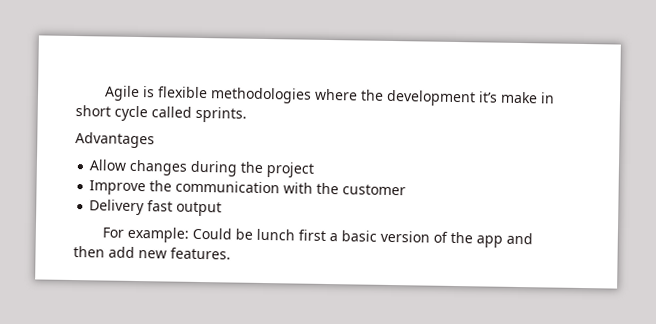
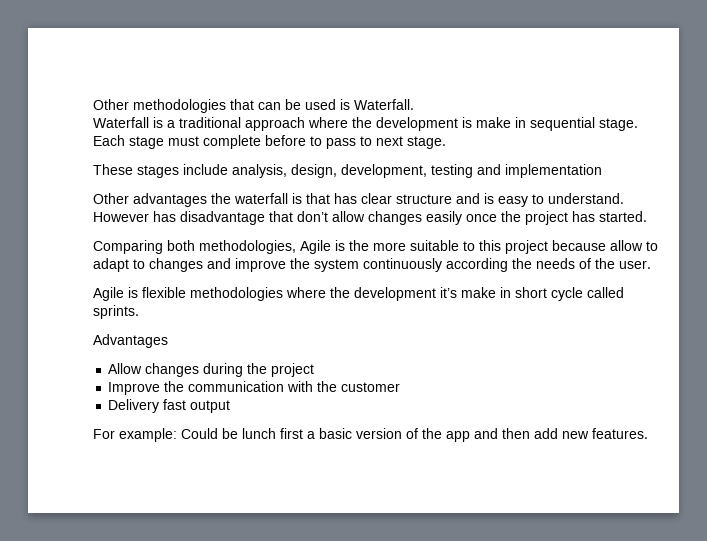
(104, 93) none -> [93,99,414,113] [93,117,638,131] [93,135,446,149] [93,164,602,178] [93,193,624,207] [93,211,647,225] [93,240,658,254] [93,258,651,272] Other methodologies that can be used is Waterfall. // Waterfall is a traditional approach where the development is make in sequential stage. Each stage must complete before to pass to next stage. // These stages include analysis, design, development, testing and implementation // Other advantages the waterfall is that has clear structure and is easy to understand. However has disadvantage that don’t allow changes easily once the project has started. // Comparing both methodologies, Agile is the more suitable to this project because allow to adapt to changes and improve the system continuously according the needs of the user. //

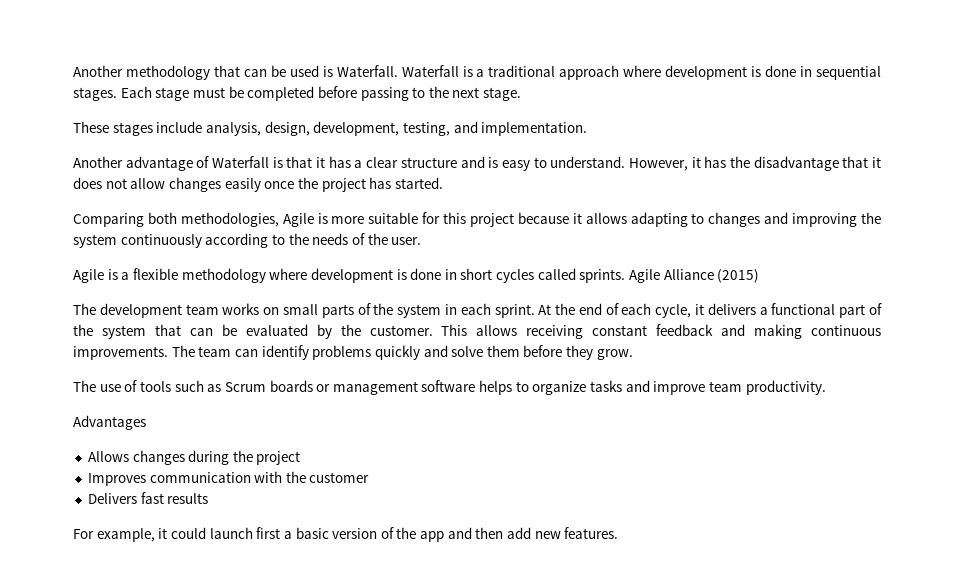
[93,99,226,113] Other methodologies -> [73,65,210,80] Another methodology
(414, 104) // -> (398, 71) none
[352,117,511,131] the development is make -> [665,65,797,80] development is done
[599,118,638,131] stage. -> [73,87,117,101] stages.
[203,135,372,149] complete before to pass to -> [228,86,449,101] be completed before passing to the
[431,164,602,178] [93,193,357,207] testing and implementation // Other advantages the waterfall is that has -> [402,121,588,136] [73,156,363,171] testing, and implementation. // Another advantage of Waterfall is that it has a
[93,211,328,225] However has disadvantage that don’t -> [628,156,881,171] [73,177,127,189] However, it has the disadvantage that it does not
[349,240,369,251] the -> (328, 218) none
[463,241,475,251] to -> [422,212,441,224] for
[610,240,658,251] [93,258,129,272] allow to adapt -> [572,212,688,227] it allows adapting
[235,258,286,272] improve -> [792,213,858,227] improving
(508, 265) none -> [271,234,285,245] to
[142,287,496,301] flexible methodologies where the development it’s make -> [121,268,442,283] a flexible methodology where development is done
[551,287,583,301] cycle -> [496,269,535,283] cycles
(139, 312) none -> [629,269,760,283] [73,303,882,318] [73,324,881,339] [73,345,633,360] [73,380,826,395] Agile Alliance (2015) // The development team works on small parts of the system in each sprint. At the end of each cycle, it delivers a functional part of the system that can be evaluated by the customer. This allows receiving constant feedback and making continuous improvements. The team can identify problems quickly and solve them before they grow. // The use of tools such as Scrum boards or management software helps to organize tasks and improve team productivity.
[108,363,143,374] Allow -> [87,451,129,462] Allows
[108,381,185,395] Improve the -> [87,473,146,486] Improves
[108,399,231,413] [93,428,276,442] Delivery fast output // For example: Could be lunch -> [87,492,209,504] [73,527,253,542] Delivers fast results // For example, it could launch

